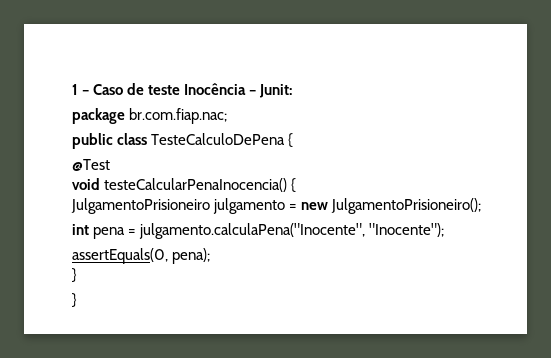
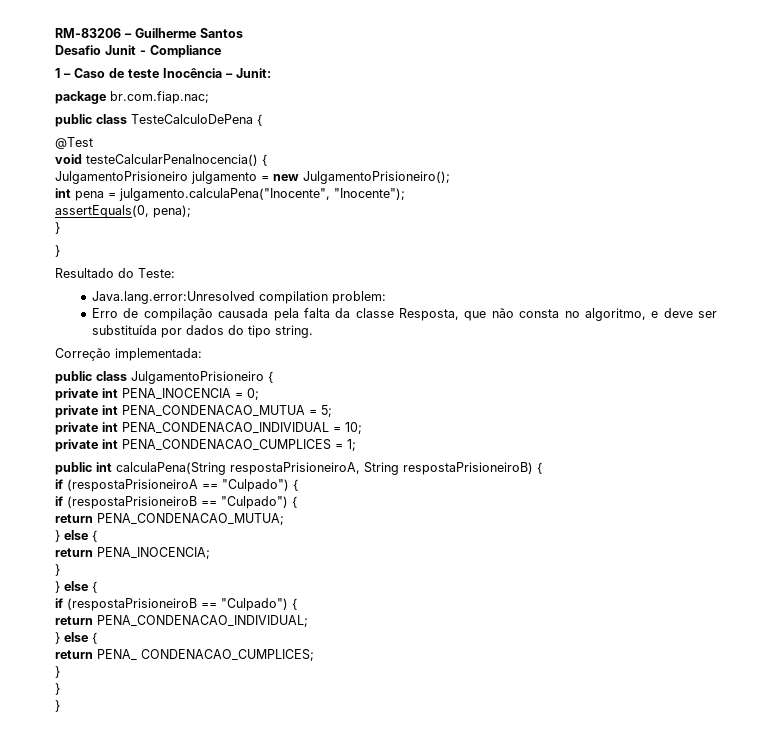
(72, 89) none -> [55,28,243,38] [55,45,221,58] RM-83206 – Guilherme Santos // Desafio Junit - Compliance //
(77, 300) none -> [55,268,175,278] [92,291,387,304] [92,308,718,321] [92,325,314,338] [55,348,202,361] [55,371,273,384] [55,388,259,401] [55,405,332,418] [55,422,362,435] [55,439,356,452] [55,462,542,475] [55,479,298,492] [55,496,297,509] [55,513,284,525] [55,530,97,542] [55,547,210,559] [55,564,60,576] [55,581,97,593] [55,598,297,611] [55,615,308,627] [55,632,97,644] [55,649,314,661] [55,666,60,678] [55,683,60,695] [55,700,60,712] // Resultado do Teste: // Java.lang.error:Unresolved compilation problem: // Erro de compilação causada pela falta da classe Resposta, que não consta no algoritmo, e deve ser substituída por dados do tipo string. // Correção implementada: // public class JulgamentoPrisioneiro { // private int PENA_INOCENCIA = 0; // private int PENA_CONDENACAO_MUTUA = 5; // private int PENA_CONDENACAO_INDIVIDUAL = 10; // private int PENA_CONDENACAO_CUMPLICES = 1; // public int calculaPena(String respostaPrisioneiroA, String respostaPrisioneiroB) { // if (respostaPrisioneiroA == "Culpado") { // if (respostaPrisioneiroB == "Culpado") { // return PENA_CONDENACAO_MUTUA; // } else { // return PENA_INOCENCIA; // } // } else { // if (respostaPrisioneiroB == "Culpado") { // return PENA_CONDENACAO_INDIVIDUAL; // } else { // return PENA_ CONDENACAO_CUMPLICES; // } // } // }

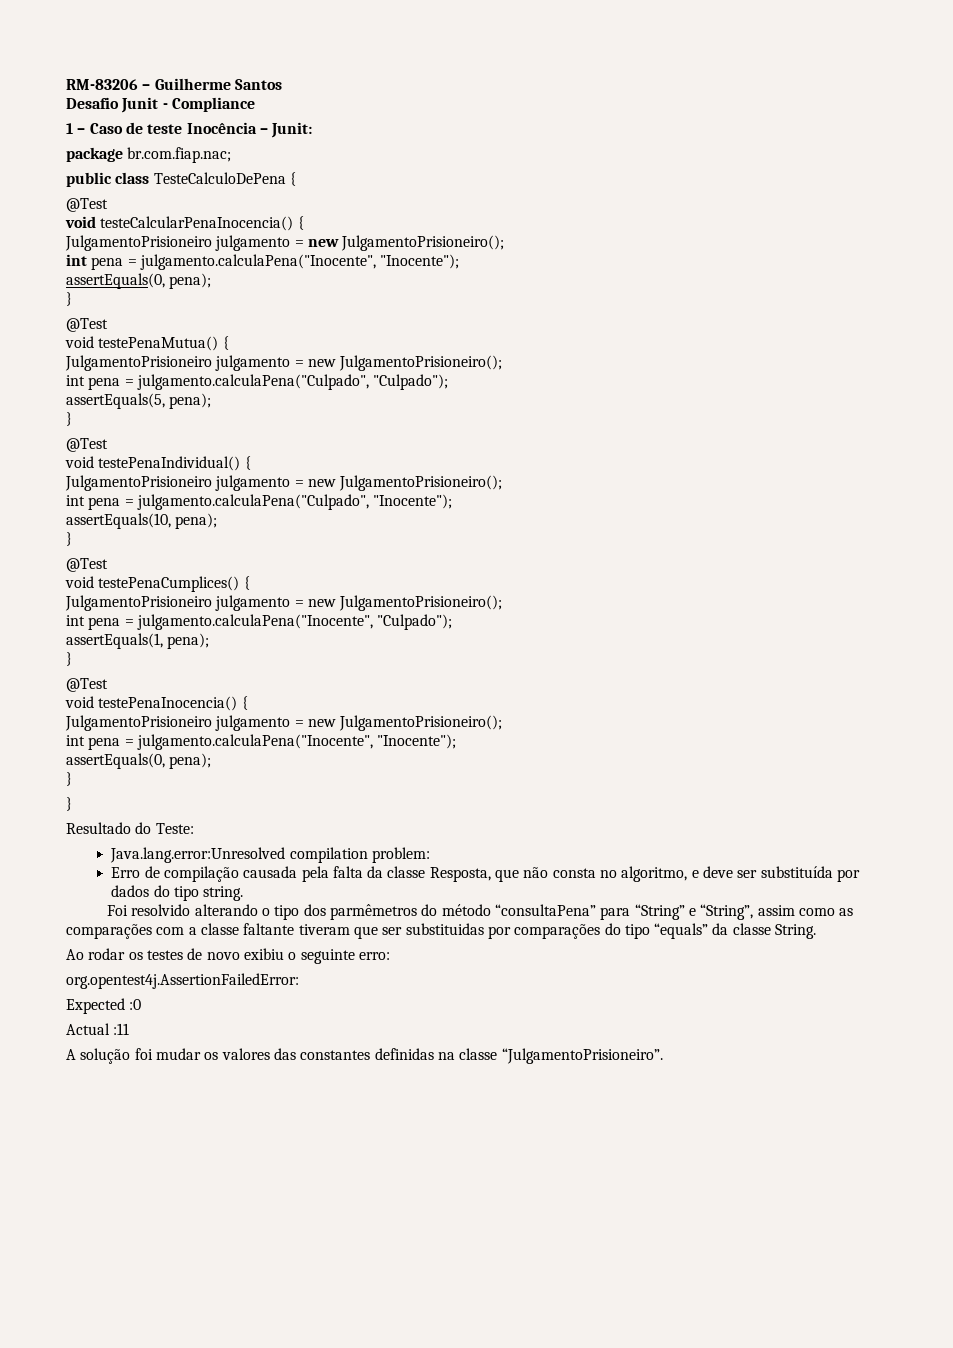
(60, 228) none -> [66,318,108,332] [65,336,229,351] [65,355,503,371] [66,374,449,390] [66,393,212,409] [66,412,72,426] [66,438,108,452] [65,456,251,471] [65,475,503,491] [66,494,453,510] [66,513,218,529] [66,532,72,546] [66,558,108,572] [65,576,250,592] [65,595,503,611] [66,614,453,630] [66,633,210,649] [66,652,72,666] [66,678,108,692] [65,696,248,711] [65,715,503,731] [66,734,457,750] [66,753,212,769] [66,772,72,786] // @Test // void testePenaMutua() { // JulgamentoPrisioneiro julgamento = new JulgamentoPrisioneiro(); // int pena = julgamento.calculaPena("Culpado", "Culpado"); // assertEquals(5, pena); // } // @Test // void testePenaIndividual() { // JulgamentoPrisioneiro julgamento = new JulgamentoPrisioneiro(); // int pena = julgamento.calculaPena("Culpado", "Inocente"); // assertEquals(10, pena); // } // @Test // void testePenaCumplices() { // JulgamentoPrisioneiro julgamento = new JulgamentoPrisioneiro(); // int pena = julgamento.calculaPena("Inocente", "Culpado"); // assertEquals(1, pena); // } // @Test // void testePenaInocencia() { // JulgamentoPrisioneiro julgamento = new JulgamentoPrisioneiro(); // int pena = julgamento.calculaPena("Inocente", "Inocente"); // assertEquals(0, pena); // }
[55,348,202,361] [55,371,273,384] [55,388,259,401] [55,405,332,418] [55,422,362,435] [55,439,356,452] [55,462,542,475] [55,479,298,492] [55,496,297,509] [55,513,284,525] [55,530,97,542] [55,547,210,559] [55,564,60,576] [55,581,97,593] [55,598,297,611] [55,615,308,627] [55,632,97,644] [55,649,314,661] [55,666,60,678] [55,683,60,695] [55,700,60,712] Correção implementada: // public class JulgamentoPrisioneiro { // private int PENA_INOCENCIA = 0; // private int PENA_CONDENACAO_MUTUA = 5; // private int PENA_CONDENACAO_INDIVIDUAL = 10; // private int PENA_CONDENACAO_CUMPLICES = 1; // public int calculaPena(String respostaPrisioneiroA, String respostaPrisioneiroB) { // if (respostaPrisioneiroA == "Culpado") { // if (respostaPrisioneiroB == "Culpado") { // return PENA_CONDENACAO_MUTUA; // } else { // return PENA_INOCENCIA; // } // } else { // if (respostaPrisioneiroB == "Culpado") { // return PENA_CONDENACAO_INDIVIDUAL; // } else { // return PENA_ CONDENACAO_CUMPLICES; // } // } // } -> [107,904,854,920] [66,923,817,939] [66,948,390,964] [66,973,299,989] [66,998,142,1014] [66,1023,130,1035] [66,1048,663,1064] Foi resolvido alterando o tipo dos parmêmetros do método “consultaPena” para “String” e “String”, assim como as comparações com a classe faltante tiveram que ser substituidas por comparações do tipo “equals” da classe String. // Ao rodar os testes de novo exibiu o seguinte erro: // org.opentest4j.AssertionFailedError: // Expected :0 // Actual :11 // A solução foi mudar os valores das constantes definidas na classe “JulgamentoPrisioneiro”.

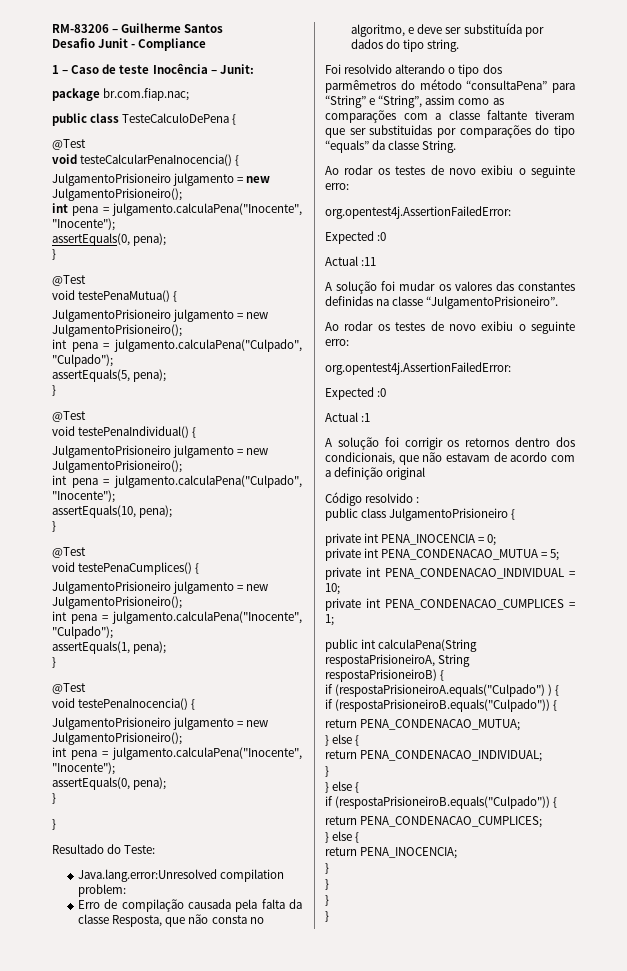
(663, 1056) none -> [325,321,575,334] [325,339,349,346] [325,362,511,375] [325,387,387,400] [325,412,371,422] [325,437,575,450] [325,452,575,465] [325,467,426,480] [325,492,420,506] [325,508,516,521] [325,533,497,546] [325,548,560,561] [325,567,575,580] [325,583,340,595] [325,598,575,611] [325,614,334,626] [325,639,478,652] [325,654,471,667] [325,669,445,682] [325,684,560,697] [325,699,558,712] [325,719,521,731] [325,734,360,746] [325,750,543,762] [325,766,329,777] [325,781,360,793] [325,796,558,809] [325,816,543,828] [325,831,360,843] [325,847,458,859] [325,863,329,874] [325,879,329,890] [325,895,329,906] [325,911,329,922] // Ao rodar os testes de novo exibiu o seguinte erro: // org.opentest4j.AssertionFailedError: // Expected :0 // Actual :1 // A solução foi corrigir os retornos dentro dos condicionais, que não estavam de acordo com a definição original // Código resolvido : // public class JulgamentoPrisioneiro { // private int PENA_INOCENCIA = 0; // private int PENA_CONDENACAO_MUTUA = 5; // private int PENA_CONDENACAO_INDIVIDUAL = 10; // private int PENA_CONDENACAO_CUMPLICES = 1; // public int calculaPena(String respostaPrisioneiroA, String respostaPrisioneiroB) { // if (respostaPrisioneiroA.equals("Culpado") ) { // if (respostaPrisioneiroB.equals("Culpado")) { // return PENA_CONDENACAO_MUTUA; // } else { // return PENA_CONDENACAO_INDIVIDUAL; // } // } else { // if (respostaPrisioneiroB.equals("Culpado")) { // return PENA_CONDENACAO_CUMPLICES; // } else { // return PENA_INOCENCIA; // } // } // } // }

